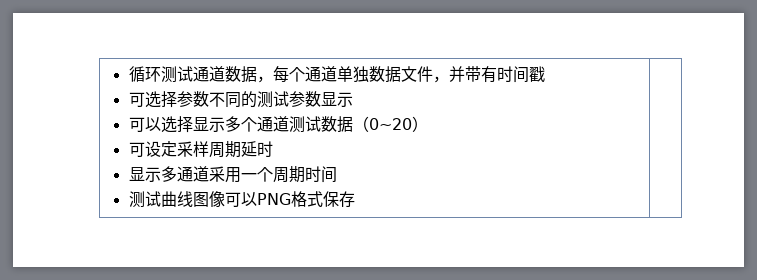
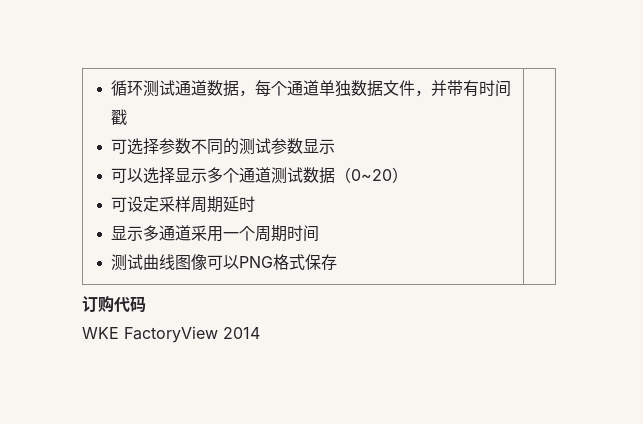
(355, 199) none -> [82,295,146,313] [82,326,260,343] // 订购代码 // WKE FactoryView 2014

